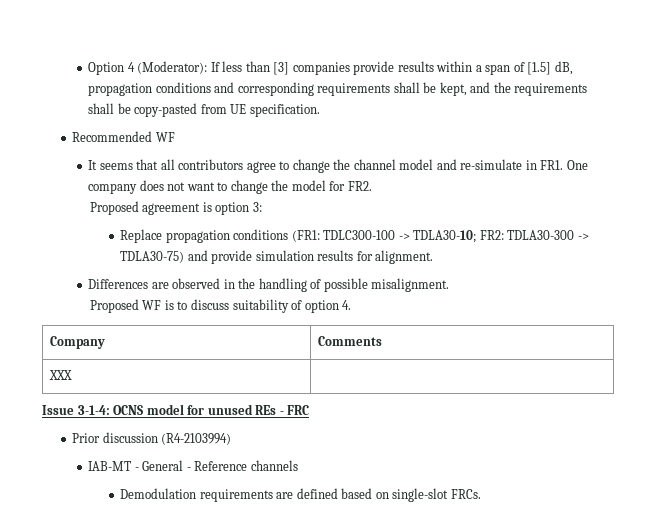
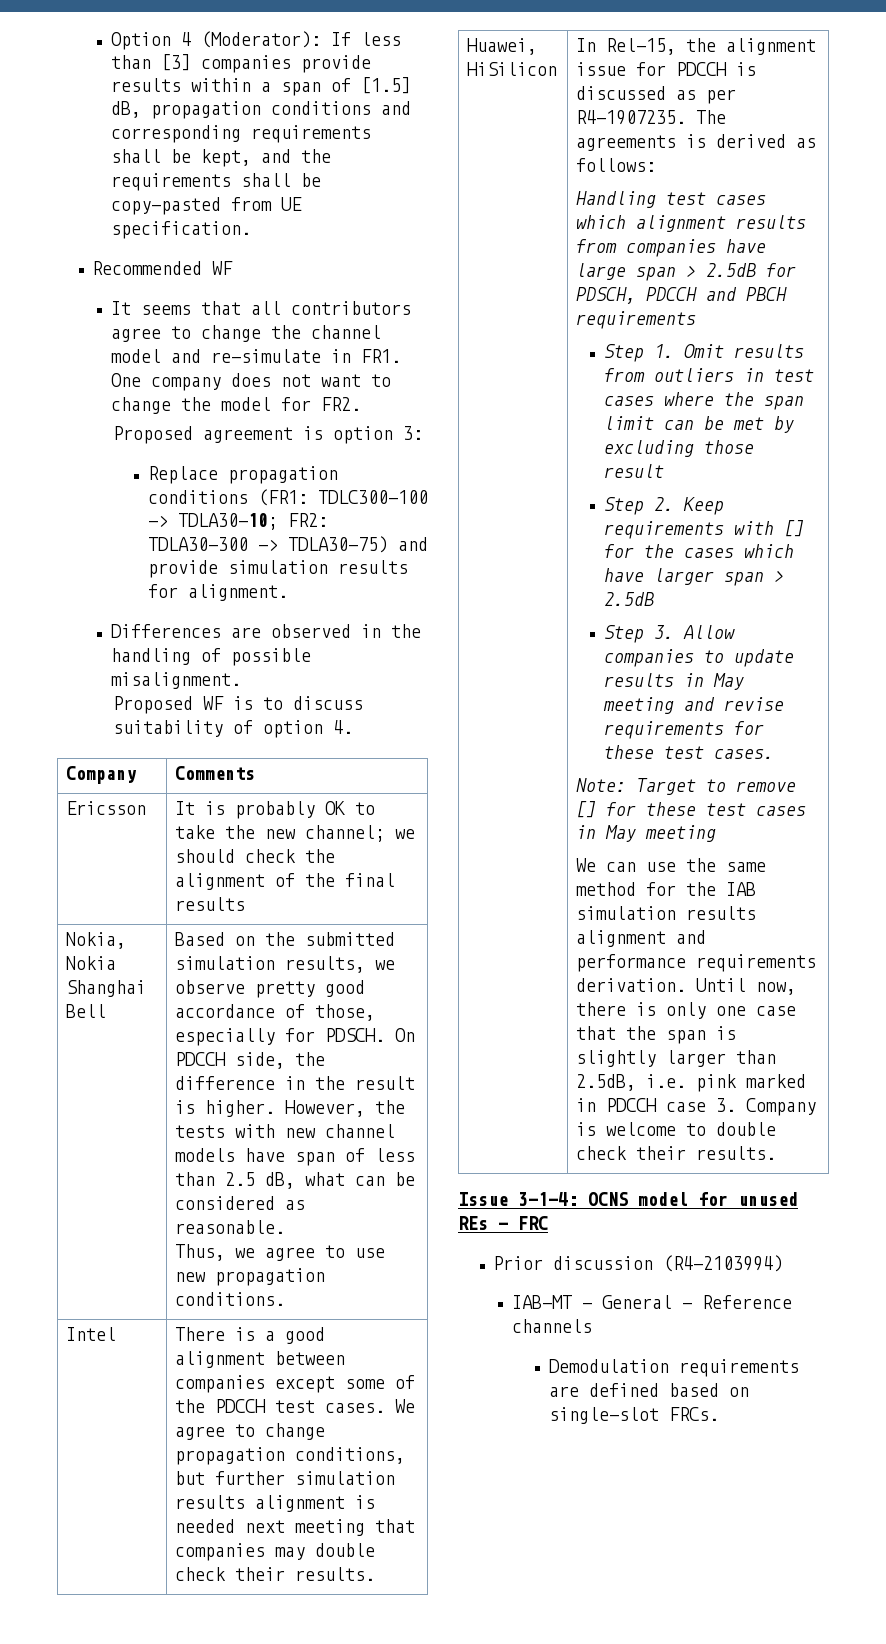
[48,370,72,380] XXX | -> [66,801,147,815] [175,801,376,819] [175,825,416,842] [175,849,336,863] [175,873,396,890] [175,897,246,911] [66,932,127,949] [66,956,117,970] [66,980,147,997] [66,1004,107,1018] [175,932,396,946] [175,956,396,973] [175,980,366,998] [175,1004,376,1021] [175,1028,416,1046] [175,1052,326,1069] [175,1076,416,1090] [175,1100,406,1117] [175,1124,396,1138] [175,1148,416,1166] [175,1172,416,1189] [175,1196,306,1210] [175,1220,286,1234] [175,1244,386,1261] [175,1268,326,1286] [175,1292,286,1306] [66,1327,117,1341] [175,1327,326,1344] [175,1351,346,1368] [175,1375,416,1393] [175,1399,416,1413] [175,1423,326,1440] [175,1447,406,1465] [175,1471,396,1485] [175,1495,376,1512] [175,1519,416,1536] [175,1543,376,1561] [175,1567,376,1581] [467,38,538,55] [467,62,558,76] [576,38,817,55] [576,62,757,76] [576,86,737,104] [576,110,727,125] [576,134,817,151] [576,158,657,172] [576,191,767,208] [576,215,807,232] [576,239,767,257] [576,263,797,281] [576,287,788,304] [576,311,697,329] [603,344,804,362] [603,368,814,382] [603,392,804,410] [603,416,794,433] [603,440,754,457] [603,464,664,478] [603,497,724,515] [603,520,804,539] [603,544,794,558] [603,568,784,586] [603,592,654,606] [603,625,735,643] [603,649,794,667] [603,673,744,690] [602,697,784,714] [603,721,764,739] [603,745,774,759] [576,778,797,795] [576,801,807,818] [576,825,717,842] [576,858,767,872] [576,882,757,896] [576,906,757,920] [576,930,707,947] [576,954,817,972] [576,978,797,995] [576,1002,797,1019] [576,1026,737,1044] [576,1050,777,1067] [576,1074,807,1092] [576,1098,817,1116] [576,1122,777,1136] [576,1146,777,1160] Ericsson | It is probably OK to take the new channel; we should check the alignment of the final results // Nokia, Nokia Shanghai Bell | Based on the submitted simulation results, we observe pretty good accordance of those, especially for PDSCH. On PDCCH side, the difference in the result is higher. However, the tests with new channel models have span of less than 2.5 dB, what can be considered as reasonable. // Thus, we agree to use new propagation conditions. // Intel | There is a good alignment between companies except some of the PDCCH test cases. We agree to change propagation conditions, but further simulation results alignment is needed next meeting that companies may double check their results. // Huawei, HiSilicon | In Rel-15, the alignment issue for PDCCH is discussed as per R4-1907235. The agreements is derived as follows: // Handling test cases which alignment results from companies have large span > 2.5dB for PDSCH, PDCCH and PBCH requirements // Step 1. Omit results from outliers in test cases where the span limit can be met by excluding those result // Step 2. Keep requirements with [] for the cases which have larger span > 2.5dB // Step 3. Allow companies to update results in May meeting and revise requirements for these test cases. // Note: Target to remove [] for these test cases in May meeting // We can use the same method for the IAB simulation results alignment and performance requirements derivation. Until now, there is only one case that the span is slightly larger than 2.5dB, i.e. pink marked in PDCCH case 3. Company is welcome to double check their results.

